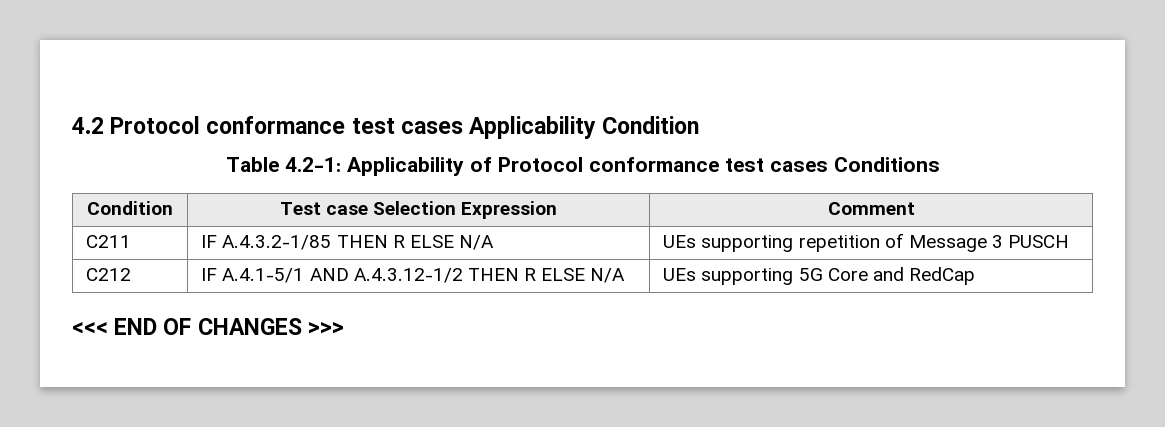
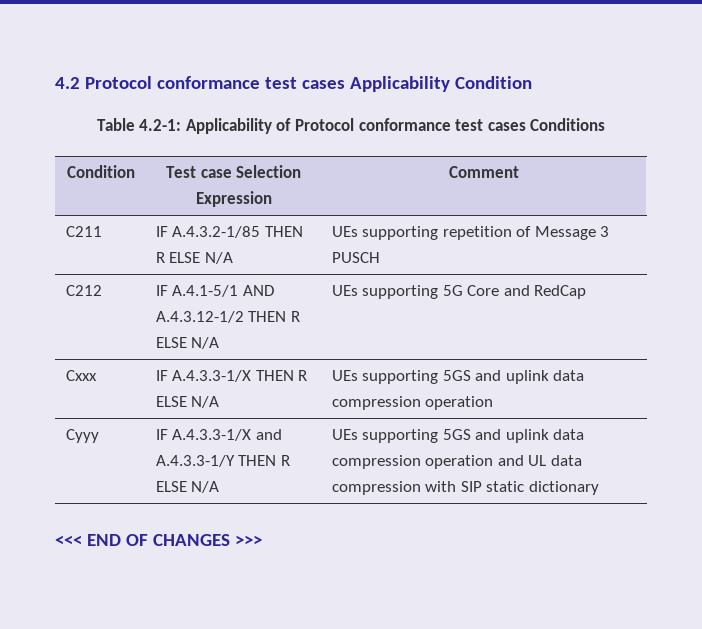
(975, 276) none -> [65,370,97,381] [155,370,308,382] [155,396,220,408] [331,370,585,384] [331,396,494,410] [65,429,99,443] [155,429,282,441] [155,455,290,467] [155,481,220,493] [331,429,585,443] [331,455,582,469] [331,481,599,495] // Cxxx | IF A.4.3.3-1/X THEN R ELSE N/A | UEs supporting 5GS and uplink data compression operation // Cyyy | IF A.4.3.3-1/X and A.4.3.3-1/Y THEN R ELSE N/A | UEs supporting 5GS and uplink data compression operation and UL data compression with SIP static dictionary

